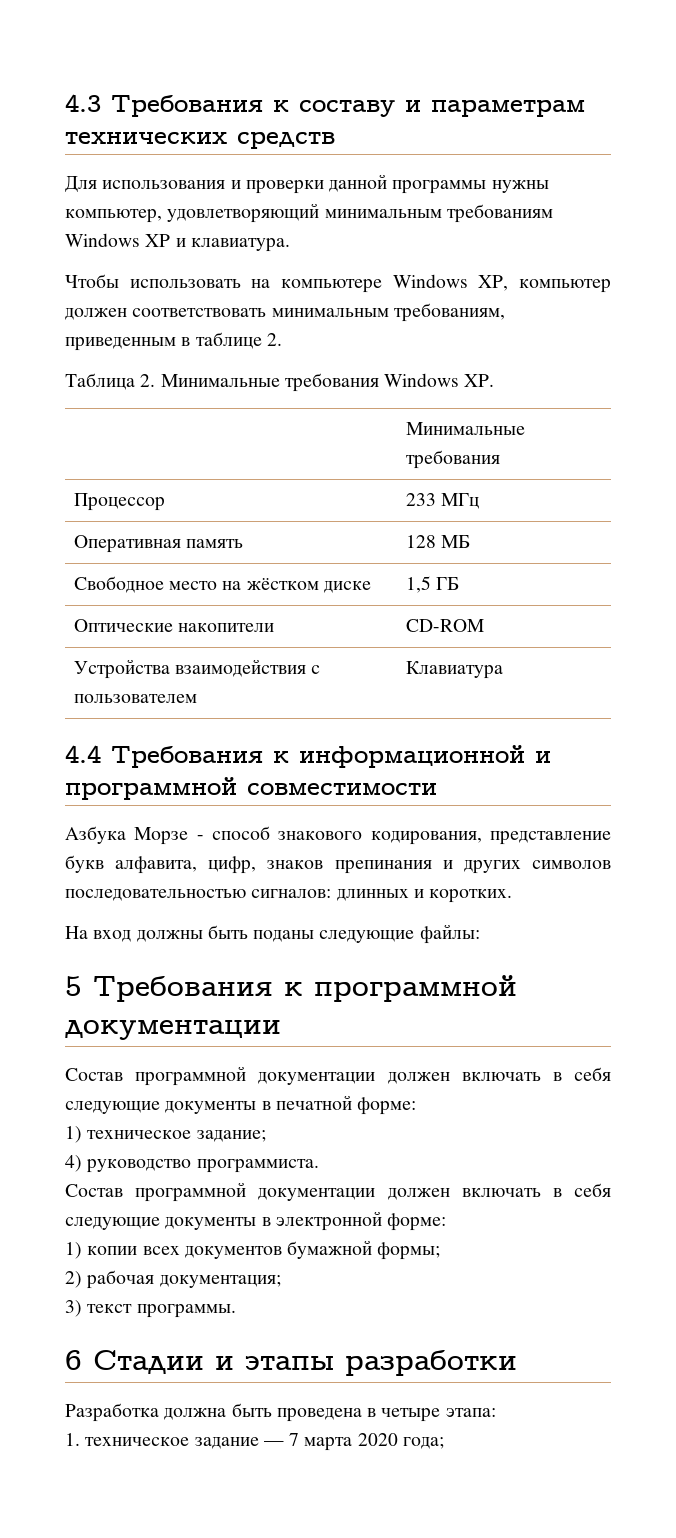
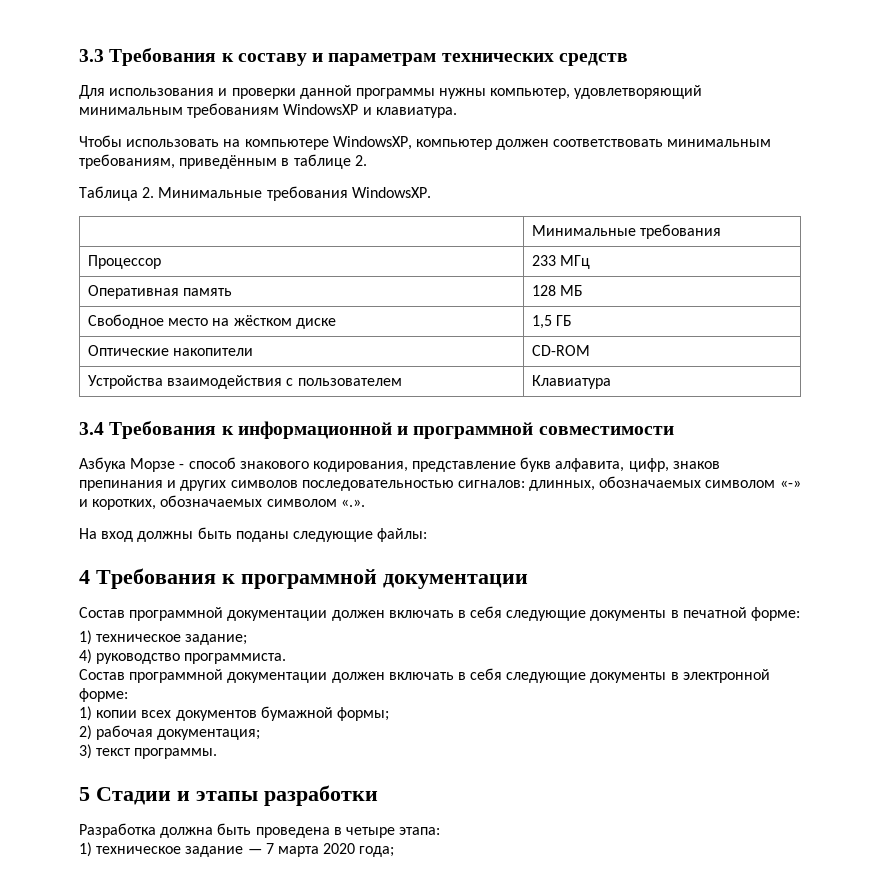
[65,94,101,112] 4.3 -> [79,49,104,62] 3.3
[65,233,171,247] Windows XP -> [283,104,359,115] WindowsXP
[392,274,509,291] Windows XP, -> [332,136,412,150] WindowsXP,
[65,337,176,351] приведенным -> [179,155,278,169] приведённым
[384,373,495,387] Windows XP. -> [351,187,431,198] WindowsXP.
[65,745,101,763] 4.4 -> [79,422,104,435] 3.4
[336,889,513,903] длинных и коротких. -> [529,476,801,491] [79,495,365,510] длинных, обозначаемых символом «-» и коротких, обозначаемых символом «.».
[65,976,82,996] 5 -> [79,570,90,584] 4
[65,1350,82,1370] 6 -> [79,787,90,801] 5
[65,1433,80,1446] 1. -> [79,842,92,857] 1)

